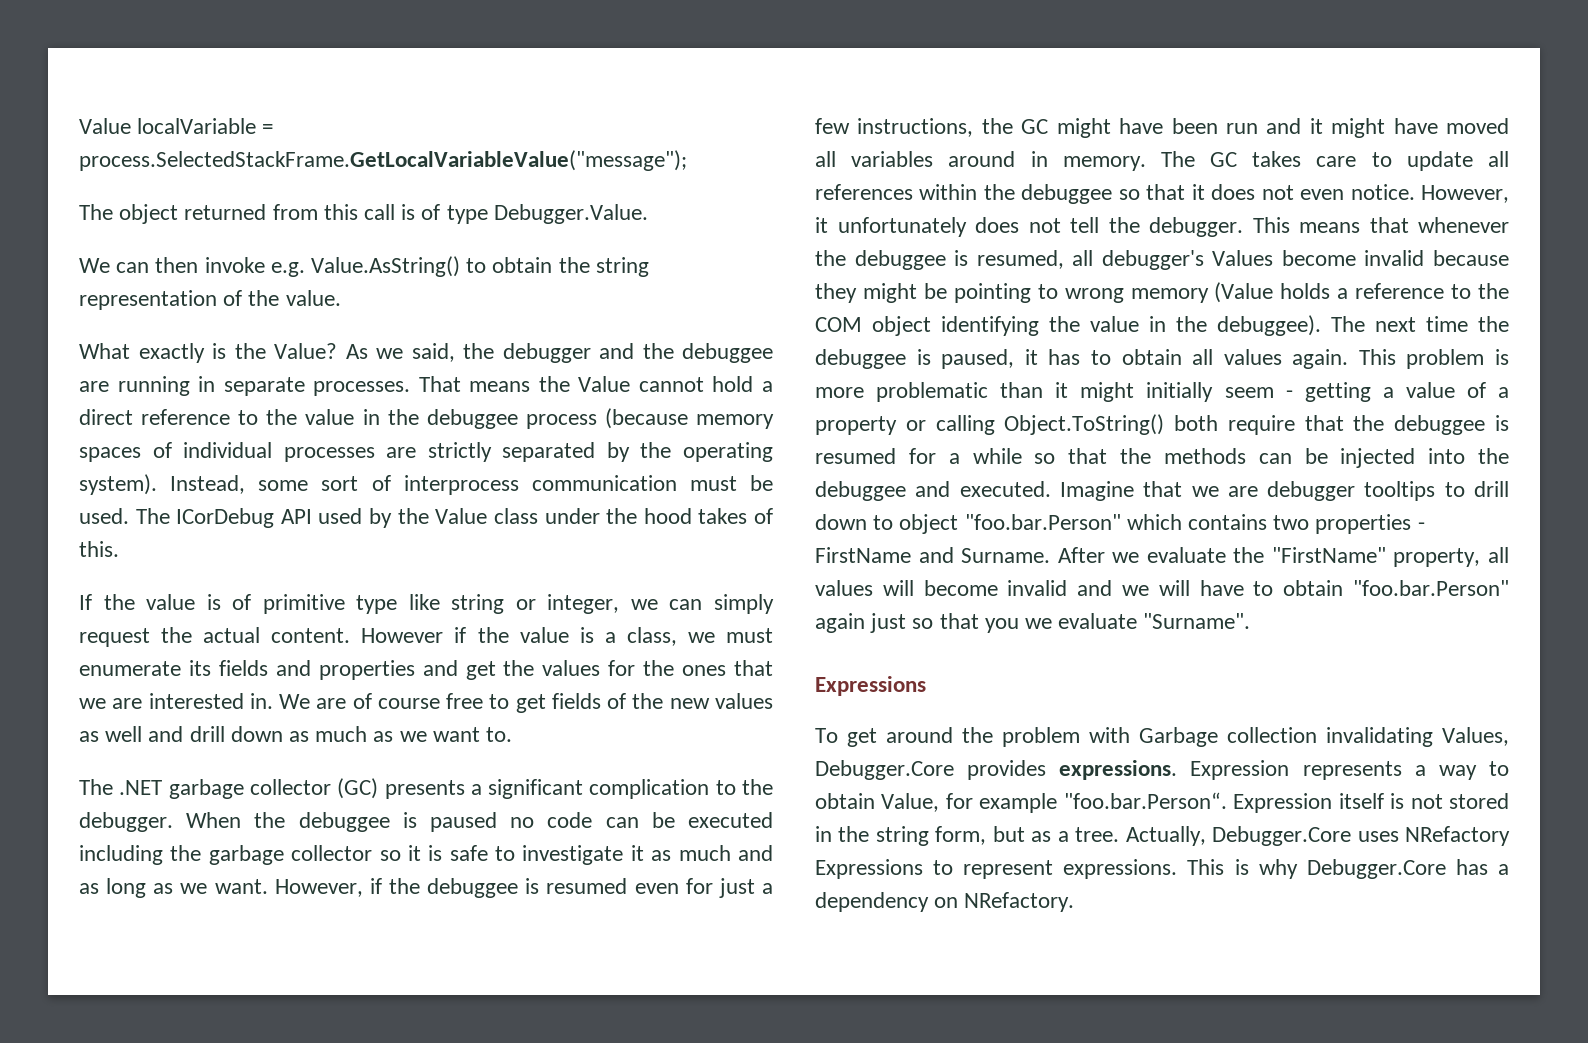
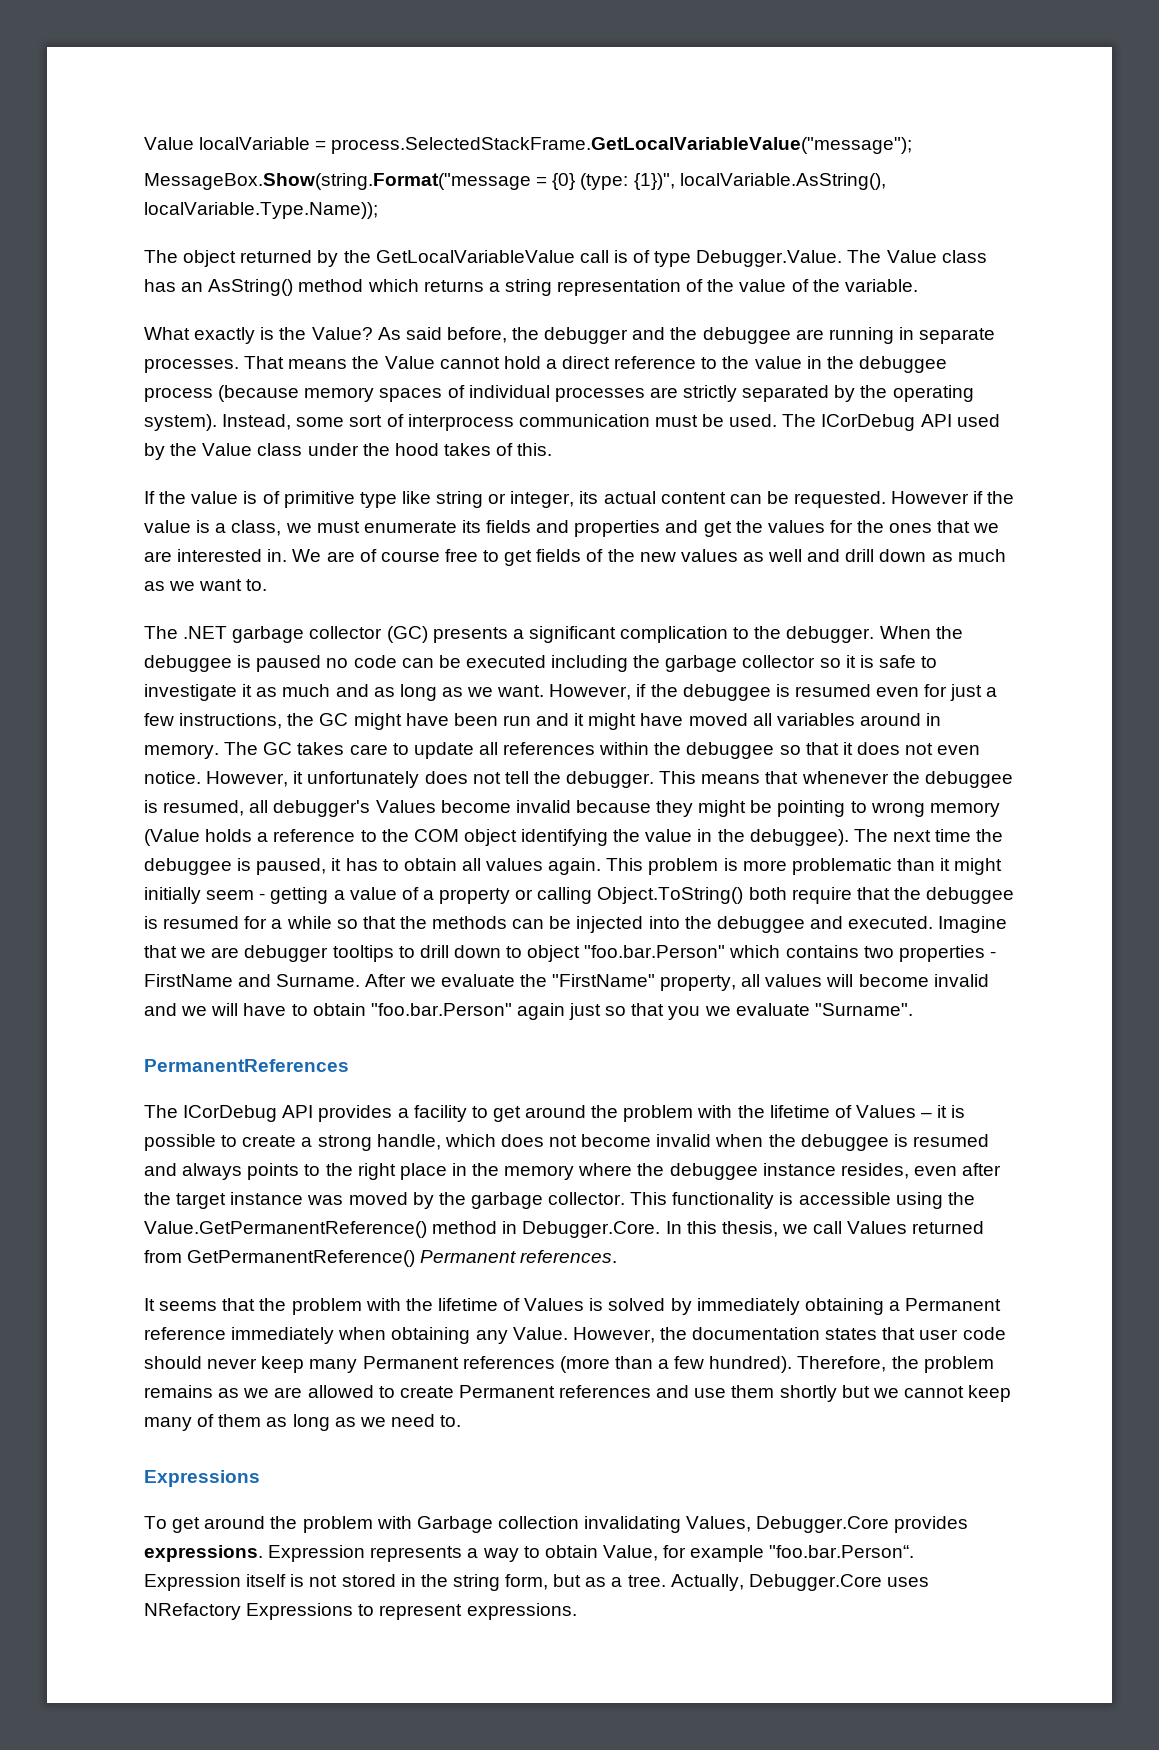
(687, 160) none -> [144,173,886,190] [144,202,378,219] // MessageBox.Show(string.Format("message = {0} (type: {1})", localVariable.AsString(), localVariable.Type.Name));
[272,204,358,220] from this -> [317,250,575,267] by the GetLocalVariableValue
[79,256,649,277] [79,290,341,310] // We can then invoke e.g. Value.AsString() to obtain the string representation of the value. -> [847,250,987,263] [144,279,918,296] The Value class has an AsString() method which returns a string representation of the value of the variable.
[376,343,455,362] we said, -> [405,327,507,343] said before,
[630,594,775,614] [79,627,351,647] we can simply request the actual content. -> [579,491,887,508] its actual content can be requested.
(1251, 621) none -> [144,1059,349,1072] [144,1105,966,1122] [144,1134,989,1151] [144,1163,1002,1180] [144,1192,975,1209] [144,1221,985,1238] [144,1250,618,1267] [144,1298,1002,1315] [144,1327,1006,1344] [144,1356,994,1373] [144,1385,1012,1402] [144,1414,462,1431] // PermanentReferences // The ICorDebug API provides a facility to get around the problem with the lifetime of Values – it is possible to create a strong handle, which does not become invalid when the debuggee is resumed and always points to the right place in the memory where the debuggee instance resides, even after the target instance was moved by the garbage collector. This functionality is accessible using the Value.GetPermanentReference() method in Debugger.Core. In this thesis, we call Values returned from GetPermanentReference() Permanent references. // It seems that the problem with the lifetime of Values is solved by immediately obtaining a Permanent reference immediately when obtaining any Value. However, the documentation states that user code should never keep many Permanent references (more than a few hundred). Therefore, the problem remains as we are allowed to create Permanent references and use them shortly but we cannot keep many of them as long as we need to.
[1187,859,1509,879] [815,892,1075,912] This is why Debugger.Core has a dependency on NRefactory. -> (577, 1611) none

